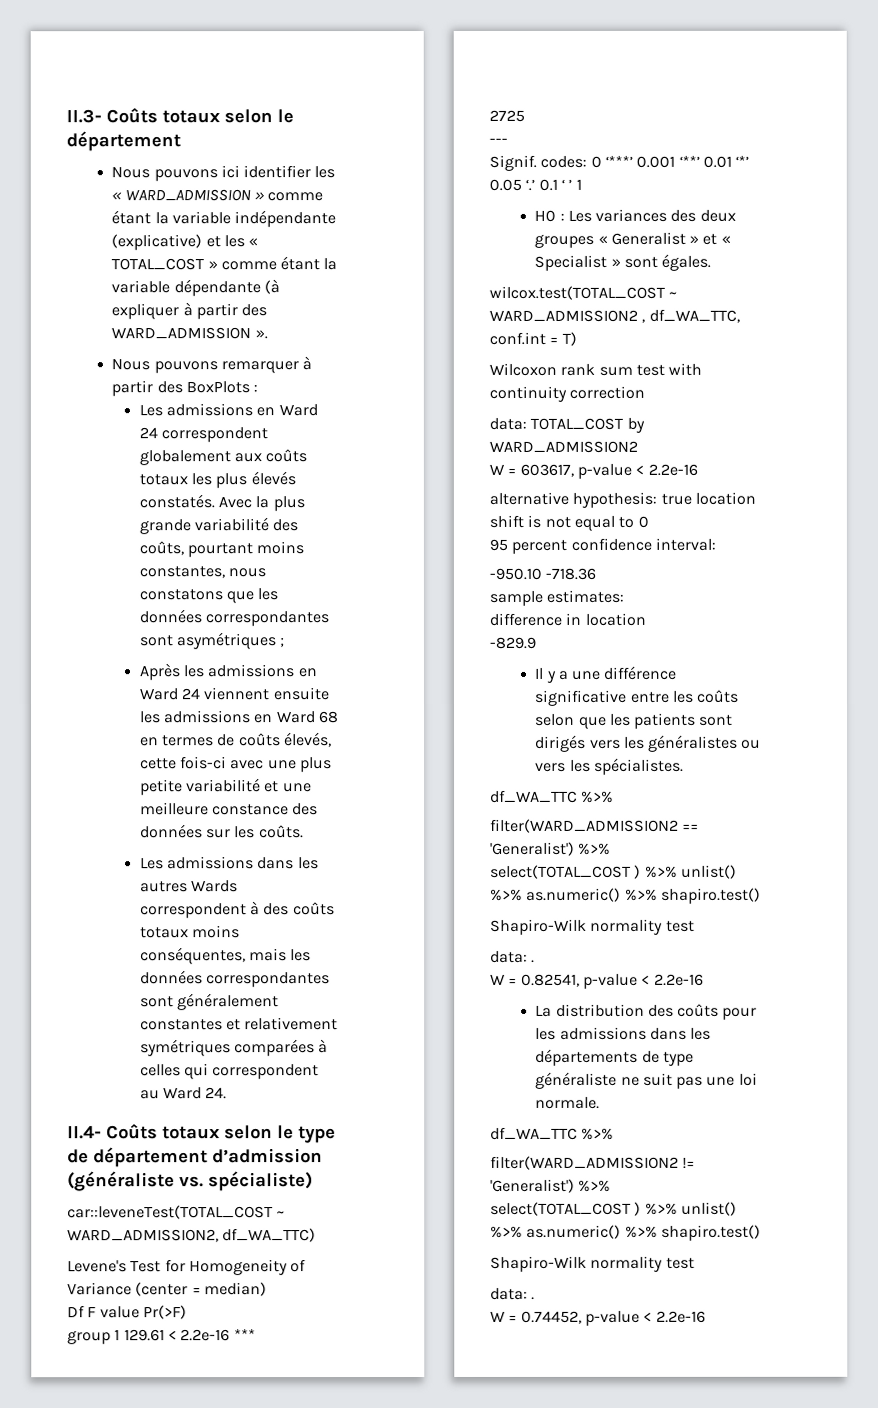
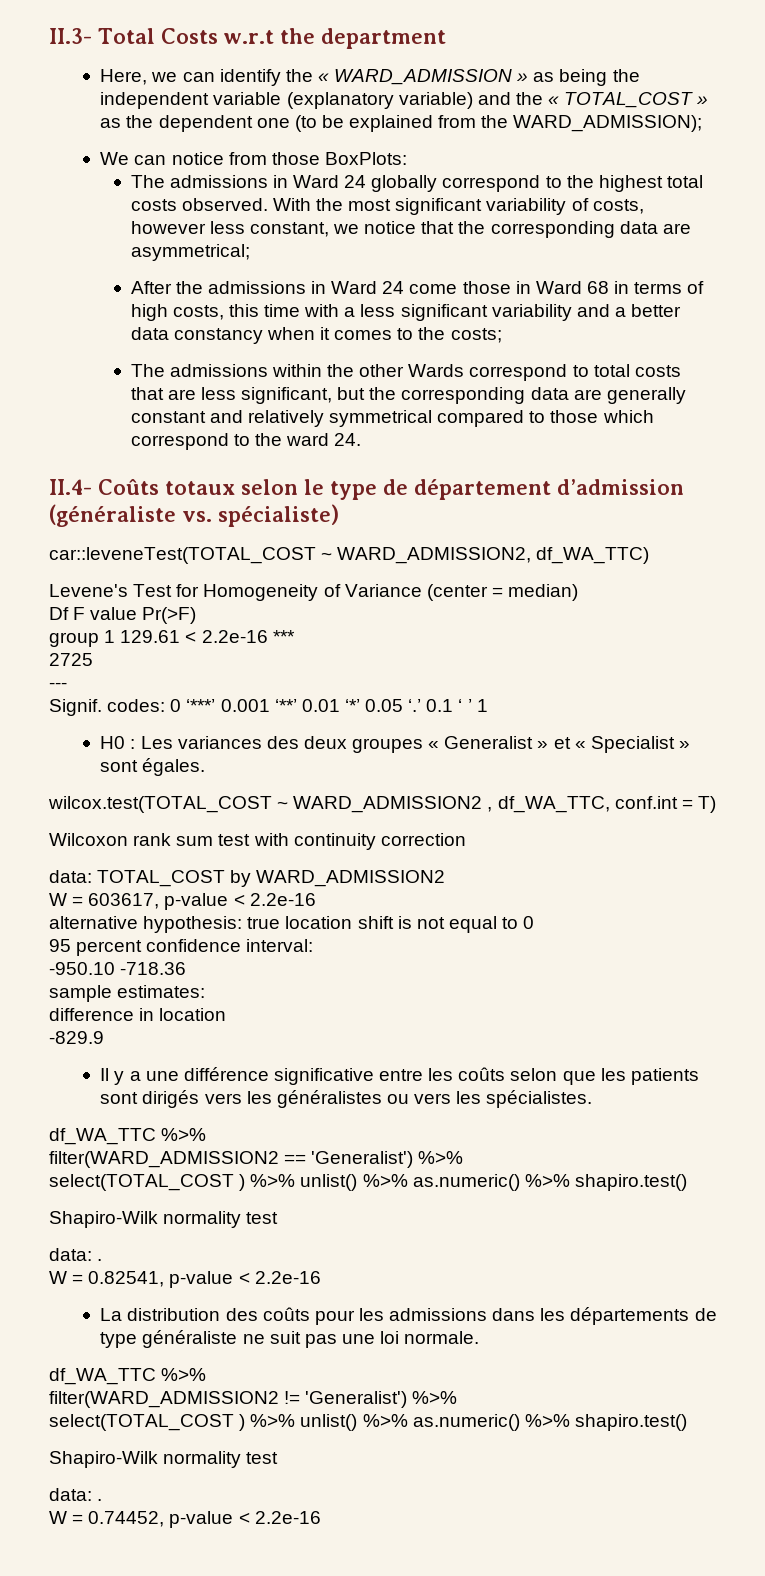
[106,107,294,124] [66,131,181,152] [111,165,336,182] [111,189,324,202] [111,210,337,228] [111,234,259,251] [111,256,338,271] [111,279,280,297] [111,302,268,320] [111,327,268,340] [111,356,313,374] [111,380,259,397] [138,403,318,417] [138,427,269,443] [138,449,308,466] [138,471,296,489] [138,494,305,512] [138,517,299,535] [138,541,305,558] [138,566,267,579] [138,588,279,604] [138,609,330,627] [138,632,285,650] [138,663,317,681] [138,687,329,701] [139,710,340,724] [139,732,333,748] [139,756,333,773] [139,778,312,796] [139,802,319,816] [139,824,304,839] [139,856,319,870] [139,880,239,893] [139,901,335,919] [139,925,241,939] [139,947,312,965] [139,970,331,988] [139,993,280,1011] [139,1017,339,1031] [139,1039,329,1057] [139,1063,320,1080] [139,1087,203,1100] Coûts totaux selon le département // Nous pouvons ici identifier les « WARD_ADMISSION » comme étant la variable indépendante (explicative) et les « TOTAL_COST » comme étant la variable dépendante (à expliquer à partir des WARD_ADMISSION ». // Nous pouvons remarquer à partir des BoxPlots : // Les admissions en Ward 24 correspondent globalement aux coûts totaux les plus élevés constatés. Avec la plus grande variabilité des coûts, pourtant moins constantes, nous constatons que les données correspondantes sont asymétriques ; // Après les admissions en Ward 24 viennent ensuite les admissions en Ward 68 en termes de coûts élevés, cette fois-ci avec une plus petite variabilité et une meilleure constance des données sur les coûts. // Les admissions dans les autres Wards correspondent à des coûts totaux moins conséquentes, mais les données correspondantes sont généralement constantes et relativement symétriques comparées à celles qui correspondent au Ward -> [98,28,446,49] [100,69,640,86] [100,92,709,109] [100,115,703,132] [100,152,407,165] [130,175,703,192] [130,198,644,215] [130,221,691,238] [130,244,250,261] [130,281,705,294] [130,304,682,321] [130,327,502,344] [130,364,681,381] [130,387,686,404] [130,410,654,427] [130,433,330,450] Total Costs w.r.t the department // Here, we can identify the « WARD_ADMISSION » as being the independent variable (explanatory variable) and the « TOTAL_COST » as the dependent one (to be explained from the WARD_ADMISSION); // We can notice from those BoxPlots: // The admissions in Ward 24 globally correspond to the highest total costs observed. With the most significant variability of costs, however less constant, we notice that the corresponding data are asymmetrical; // After the admissions in Ward 24 come those in Ward 68 in terms of high costs, this time with a less significant variability and a better data constancy when it comes to the costs; // The admissions within the other Wards correspond to total costs that are less significant, but the corresponding data are generally constant and relatively symmetrical compared to those which correspond to the ward

